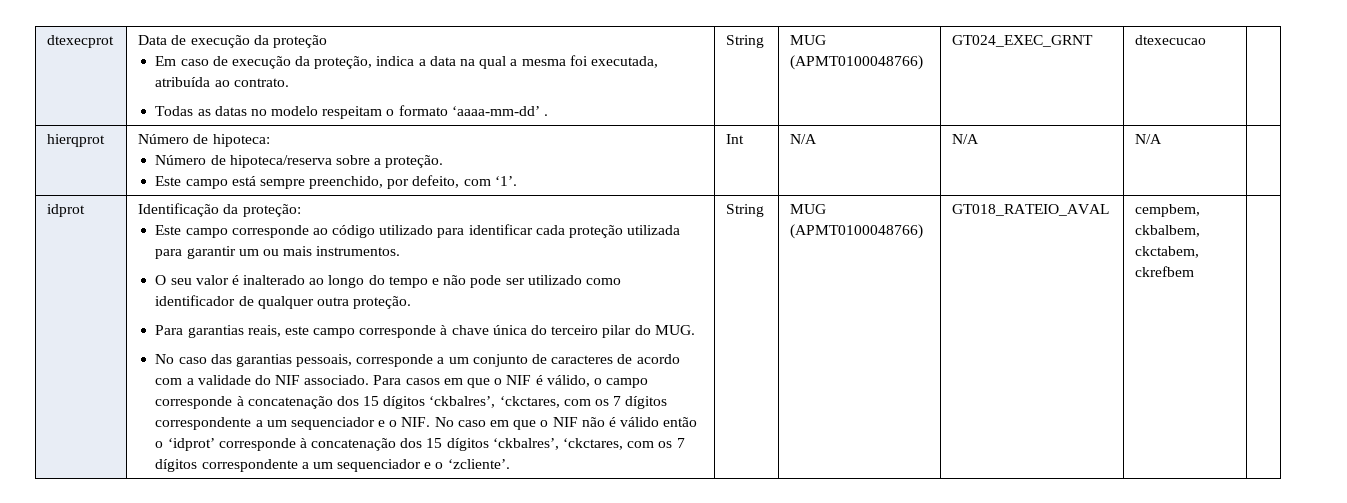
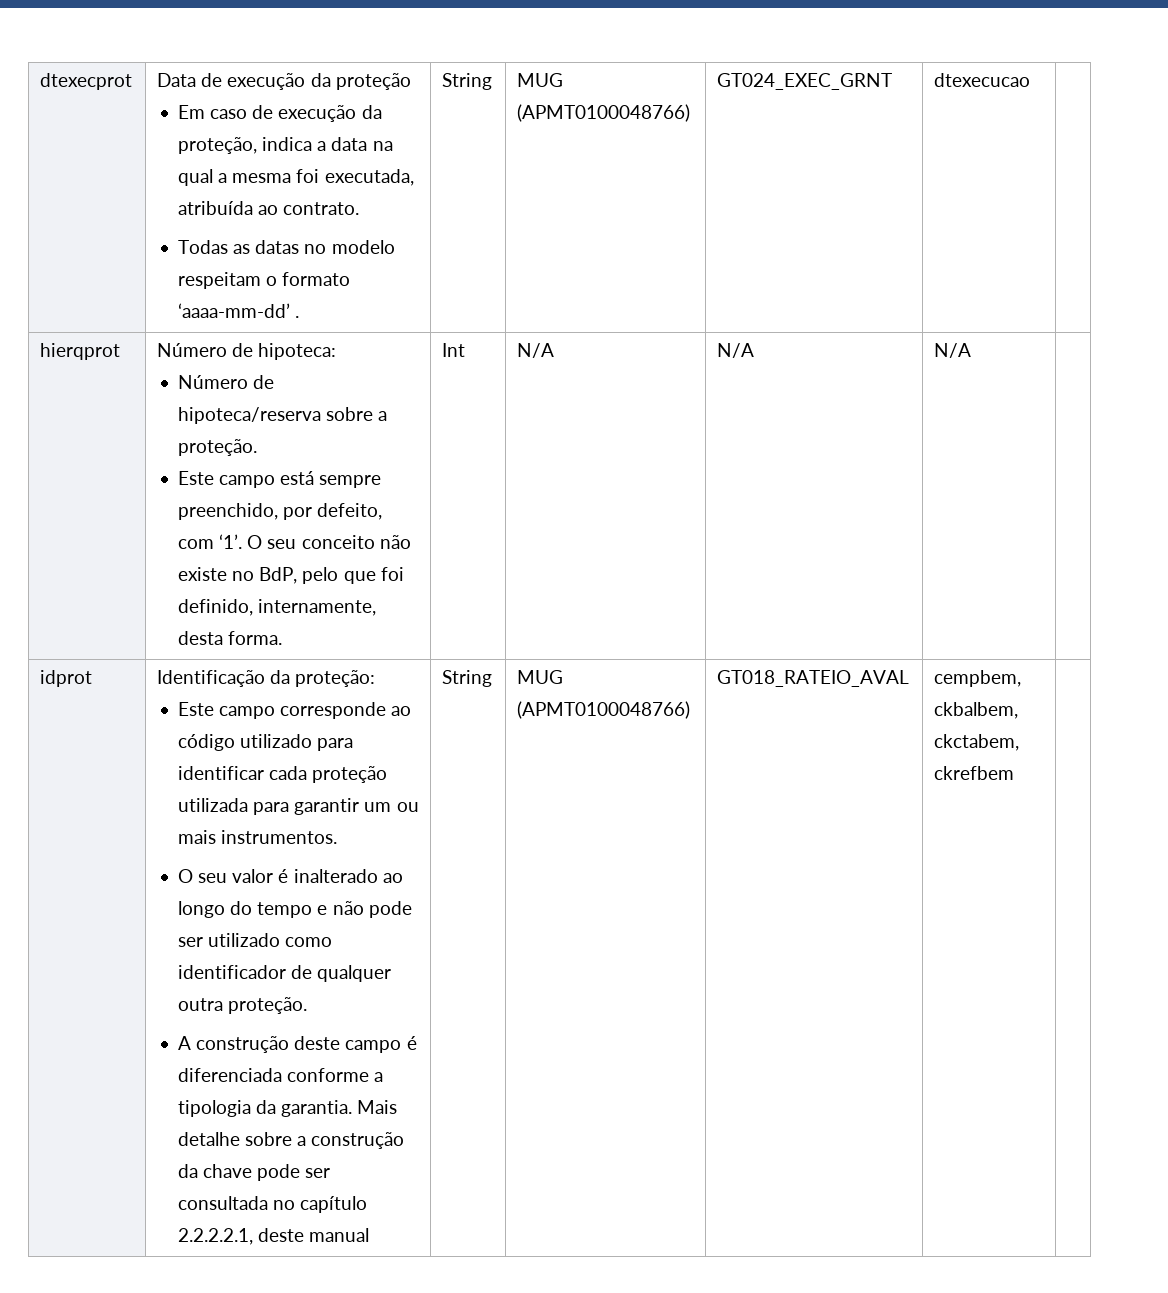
(517, 181) none -> [247,535,411,549] [178,567,404,584] [178,599,377,616] [178,631,283,645] O seu conceito não existe no BdP, pelo que foi definido, internamente, desta forma.
[155,325,695,338] [155,354,680,367] [155,375,649,388] [155,396,668,409] [155,417,698,430] [155,438,685,451] [155,459,510,472] Para garantias reais, este campo corresponde à chave única do terceiro pilar do MUG. // No caso das garantias pessoais, corresponde a um conjunto de caracteres de acordo com a validade do NIF associado. Para casos em que o NIF é válido, o campo corresponde à concatenação dos 15 dígitos ‘ckbalres’, ‘ckctares, com os 7 dígitos correspondente a um sequenciador e o NIF. No caso em que o NIF não é válido então o ‘idprot’ corresponde à concatenação dos 15 dígitos ‘ckbalres’, ‘ckctares, com os 7 dígitos correspondente a um sequenciador e o ‘zcliente’. -> [178,1036,417,1053] [178,1068,384,1082] [178,1100,398,1117] [178,1132,405,1149] [178,1164,331,1181] [178,1196,368,1213] [178,1228,370,1245] A construção deste campo é diferenciada conforme a tipologia da garantia. Mais detalhe sobre a construção da chave pode ser consultada no capítulo 2.2.2.2.1, deste manual

